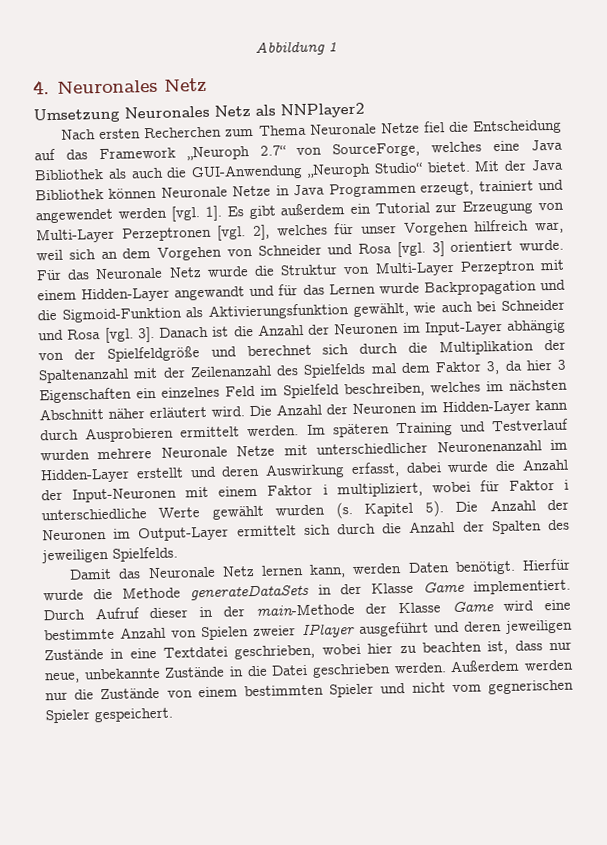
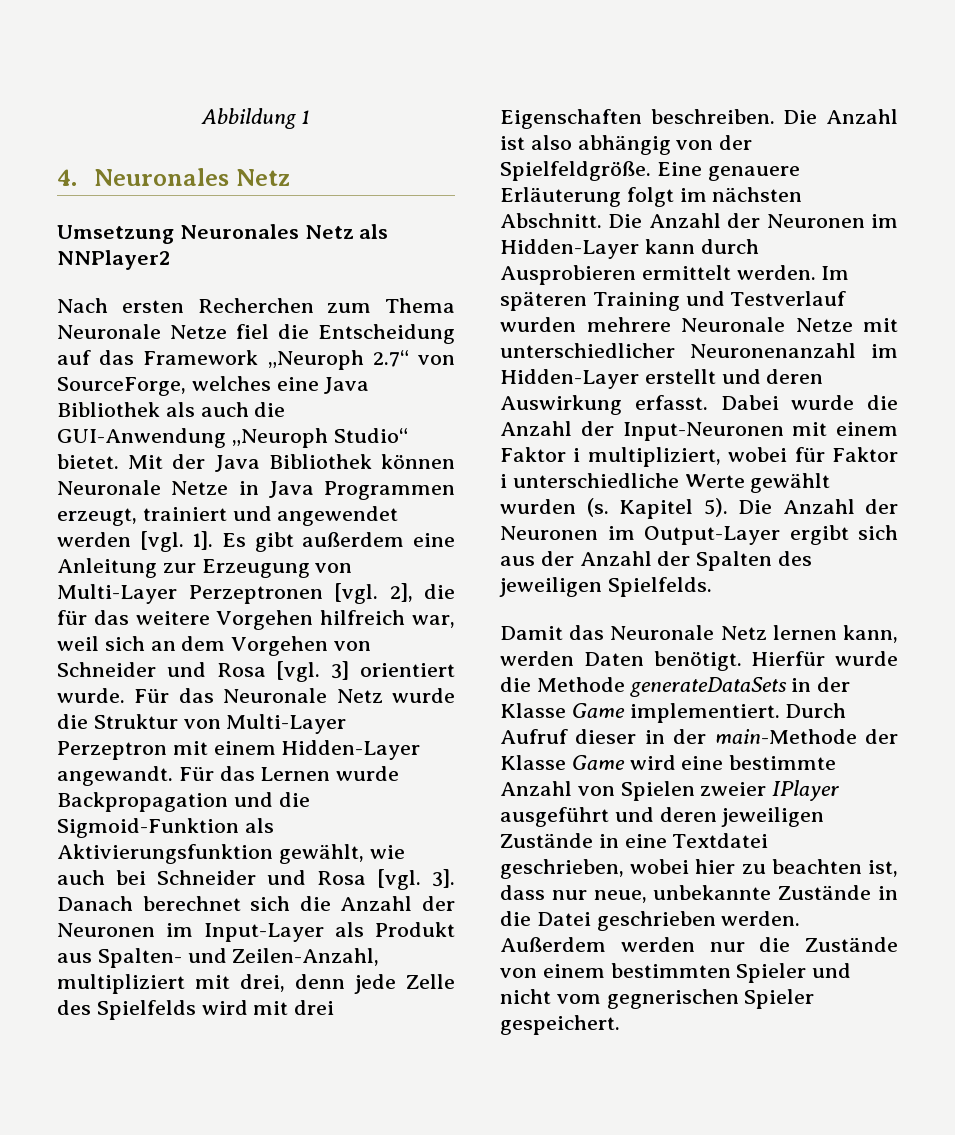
[350,202,431,215] ein Tutorial -> [413,533,455,547] [57,558,157,578] eine Anleitung
[276,222,397,236] welches für unser -> [424,584,455,599] [57,610,210,625] die für das weitere
[174,284,299,301] angewandt und für -> [57,766,214,786] angewandt. Für
[212,326,230,337] ist -> [142,896,291,911] berechnet sich
[507,319,566,334] [38,339,567,362] [38,359,566,384] [39,379,568,404] [39,406,245,421] abhängig von der Spielfeldgröße und berechnet sich durch die Multiplikation der Spaltenanzahl mit der Zeilenanzahl des Spielfelds mal dem Faktor 3, da hier 3 Eigenschaften ein einzelnes Feld im Spielfeld beschreiben, welches im nächsten Abschnitt näher erläutert wird. -> [335,922,455,937] [57,948,380,968] [57,974,455,994] [57,1000,335,1020] [500,109,898,129] [500,135,753,155] [500,161,800,181] [500,187,803,207] [500,213,602,228] als Produkt aus Spalten- und Zeilen-Anzahl, multipliziert mit drei, denn jede Zelle des Spielfelds wird mit drei Eigenschaften beschreiben. Die Anzahl ist also abhängig von der Spielfeldgröße. Eine genauere Erläuterung folgt im nächsten Abschnitt.
[350,462,442,478] erfasst, dabei -> [634,395,779,410] erfasst. Dabei
[236,523,403,537] ermittelt sich durch die -> [789,525,898,545] [500,551,574,566] ergibt sich aus der

